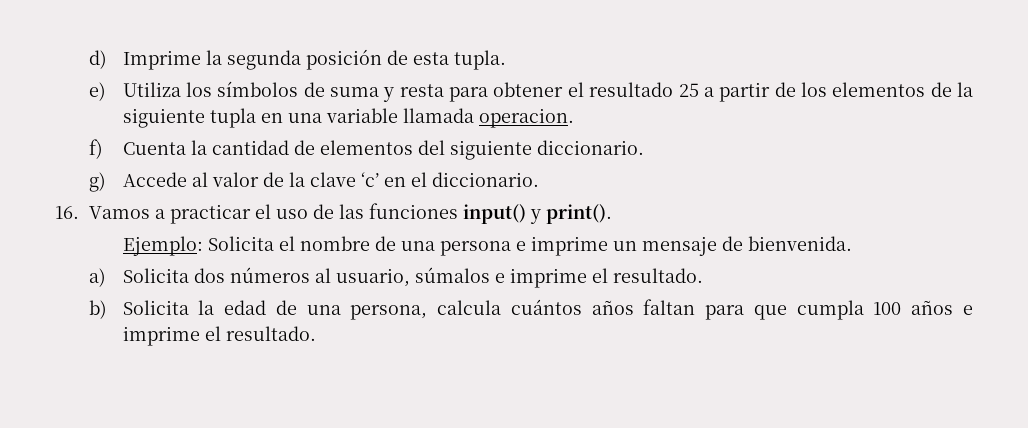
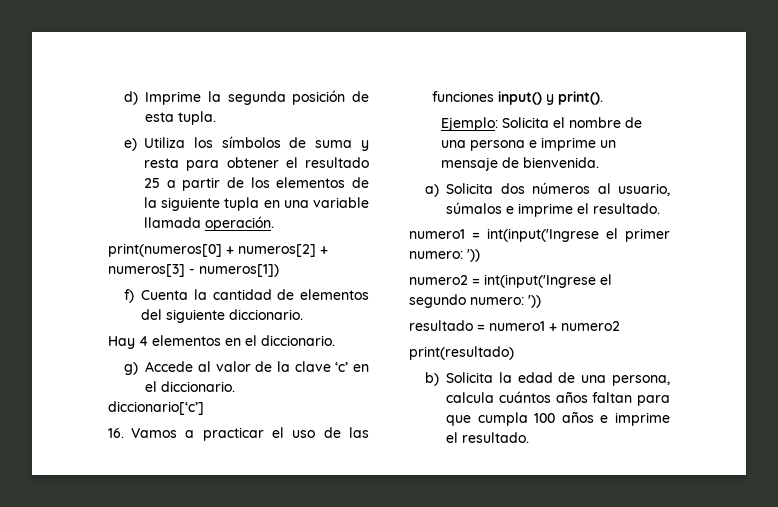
[478,108,574,128] operacion. -> [205,216,275,231] [108,243,328,257] [108,264,279,277] operación. // print(numeros[0] + numeros[2] + numeros[3] - numeros[1])
(644, 147) none -> [108,335,335,349] // Hay 4 elementos en el diccionario.
(539, 179) none -> [108,401,204,415] // diccionario[‘c’]
(703, 275) none -> [409,228,670,242] [409,249,480,262] [409,274,612,288] [409,294,541,308] [409,320,620,331] [409,346,514,360] // numero1 = int(input('Ingrese el primer numero: ')) // numero2 = int(input('Ingrese el segundo numero: ')) // resultado = numero1 + numero2 // print(resultado)

